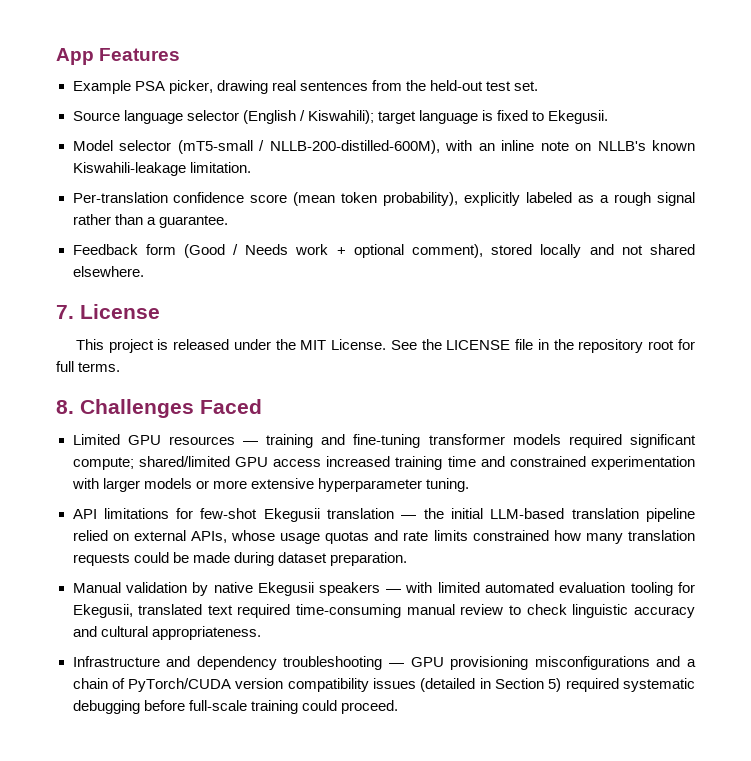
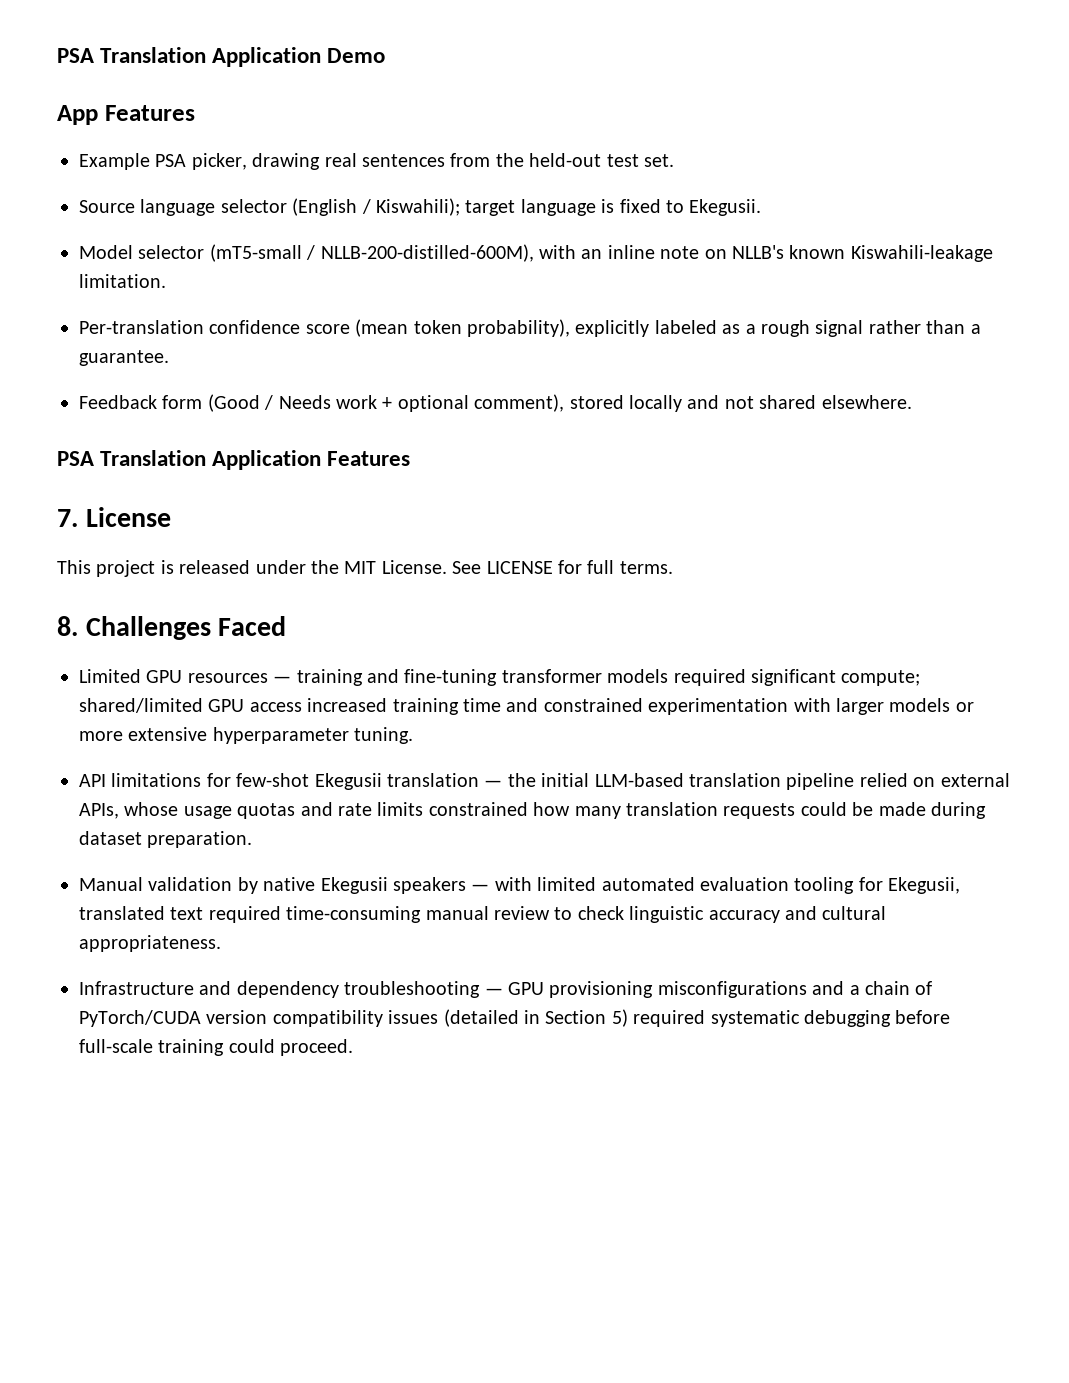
(56, 56) none -> [57,47,386,67] PSA Translation Application Demo //
(144, 271) none -> [57,450,411,470] // PSA Translation Application Features
[421,339,675,353] the LICENSE file in the repository root -> [486,561,553,574] LICENSE

